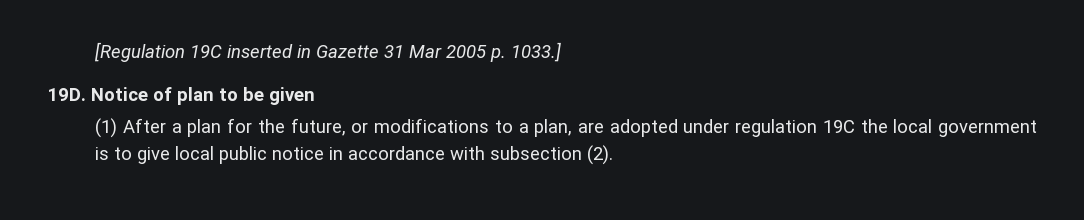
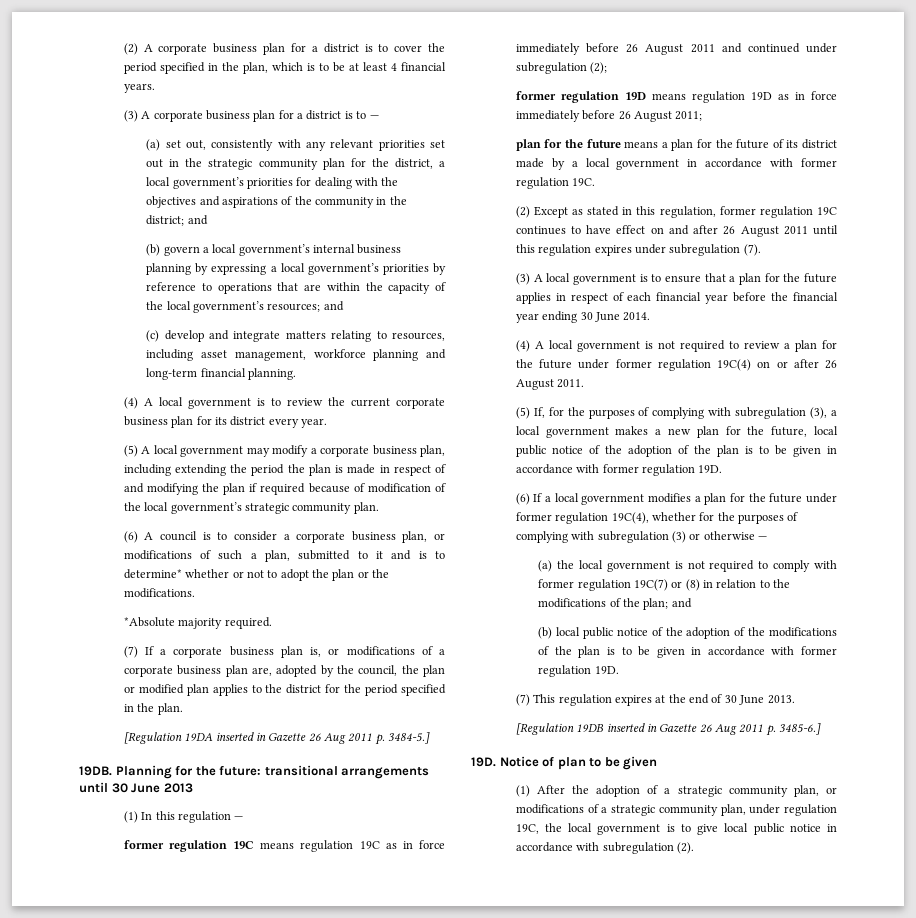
[94,42,562,62] [Regulation 19C inserted in Gazette 31 Mar 2005 p. 1033.] -> [123,43,445,55] [123,62,446,74] [123,83,155,93] [123,110,379,122] [146,139,445,151] [146,158,446,170] [146,177,399,189] [146,196,407,208] [146,215,208,226] [146,244,402,256] [146,263,446,275] [146,282,447,294] [146,301,344,313] [146,330,445,342] [146,349,446,361] [146,368,296,380] [123,397,446,409] [123,416,328,428] [123,445,446,457] [123,464,446,476] [123,483,446,495] [123,502,379,514] [123,531,446,543] [123,550,445,562] [123,569,390,581] [123,588,195,598] [123,617,272,629] [123,646,445,658] [123,665,445,677] [123,684,447,696] [123,703,183,715] [123,732,431,745] [79,765,430,779] [79,782,193,793] [123,811,244,823] [123,840,445,852] [515,43,837,55] [515,62,608,74] [515,91,837,103] [515,110,703,122] [515,139,838,151] [515,158,837,170] [515,177,596,189] [515,206,837,218] [515,225,838,237] [515,244,761,256] [515,273,837,285] [515,292,838,304] [515,311,651,323] [515,340,837,352] [515,359,838,371] [515,379,585,390] [515,407,837,419] [515,426,838,438] [515,445,837,457] [515,464,723,476] [515,493,837,505] [515,512,799,524] [515,531,768,543] [538,560,837,572] [538,579,791,591] [538,598,692,610] [538,627,837,639] [538,646,837,658] [538,665,619,677] [515,694,795,706] [515,723,822,736] (2) A corporate business plan for a district is to cover the period specified in the plan, which is to be at least 4 financial years. // (3) A corporate business plan for a district is to — // (a) set out, consistently with any relevant priorities set out in the strategic community plan for the district, a local government’s priorities for dealing with the objectives and aspirations of the community in the district; and // (b) govern a local government’s internal business planning by expressing a local government’s priorities by reference to operations that are within the capacity of the local government’s resources; and // (c) develop and integrate matters relating to resources, including asset management, workforce planning and long-term financial planning. // (4) A local government is to review the current corporate business plan for its district every year. // (5) A local government may modify a corporate business plan, including extending the period the plan is made in respect of and modifying the plan if required because of modification of the local government’s strategic community plan. // (6) A council is to consider a corporate business plan, or modifications of such a plan, submitted to it and is to determine* whether or not to adopt the plan or the modifications. // *Absolute majority required. // (7) If a corporate business plan is, or modifications of a corporate business plan are, adopted by the council, the plan or modified plan applies to the district for the period specified in the plan. // [Regulation 19DA inserted in Gazette 26 Aug 2011 p. 3484-5.] // 19DB. Planning for the future: transitional arrangements until 30 June 2013 // (1) In this regulation — // former regulation 19C means regulation 19C as in force immediately before 26 August 2011 and continued under subregulation (2); // former regulation 19D means regulation 19D as in force immediately before 26 August 2011; // plan for the future means a plan for the future of its district made by a local government in accordance with former regulation 19C. // (2) Except as stated in this regulation, former regulation 19C continues to have effect on and after 26 August 2011 until this regulation expires under subregulation (7). // (3) A local government is to ensure that a plan for the future applies in respect of each financial year before the financial year ending 30 June 2014. // (4) A local government is not required to review a plan for the future under former regulation 19C(4) on or after 26 August 2011. // (5) If, for the purposes of complying with subregulation (3), a local government makes a new plan for the future, local public notice of the adoption of the plan is to be given in accordance with former regulation 19D. // (6) If a local government modifies a plan for the future under former regulation 19C(4), whether for the purposes of complying with subregulation (3) or otherwise — // (a) the local government is not required to comply with former regulation 19C(7) or (8) in relation to the modifications of the plan; and // (b) local public notice of the adoption of the modifications of the plan is to be given in accordance with former regulation 19D. // (7) This regulation expires at the end of 30 June 2013. // [Regulation 19DB inserted in Gazette 26 Aug 2011 p. 3485-6.]
[171,118,678,137] a plan for the future, or modifications to a plan, are adopted -> [572,785,837,797] [515,804,746,816] the adoption of a strategic community plan, or modifications of a strategic community plan,
[822,120,855,133] 19C -> [515,824,539,834] 19C,
[490,146,583,160] subsection -> [602,842,674,854] subregulation

